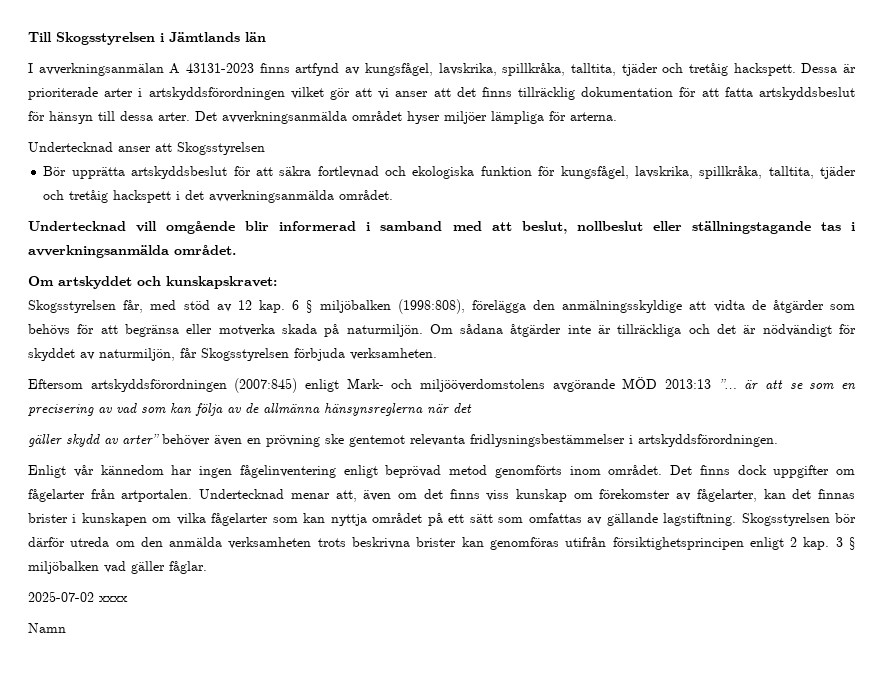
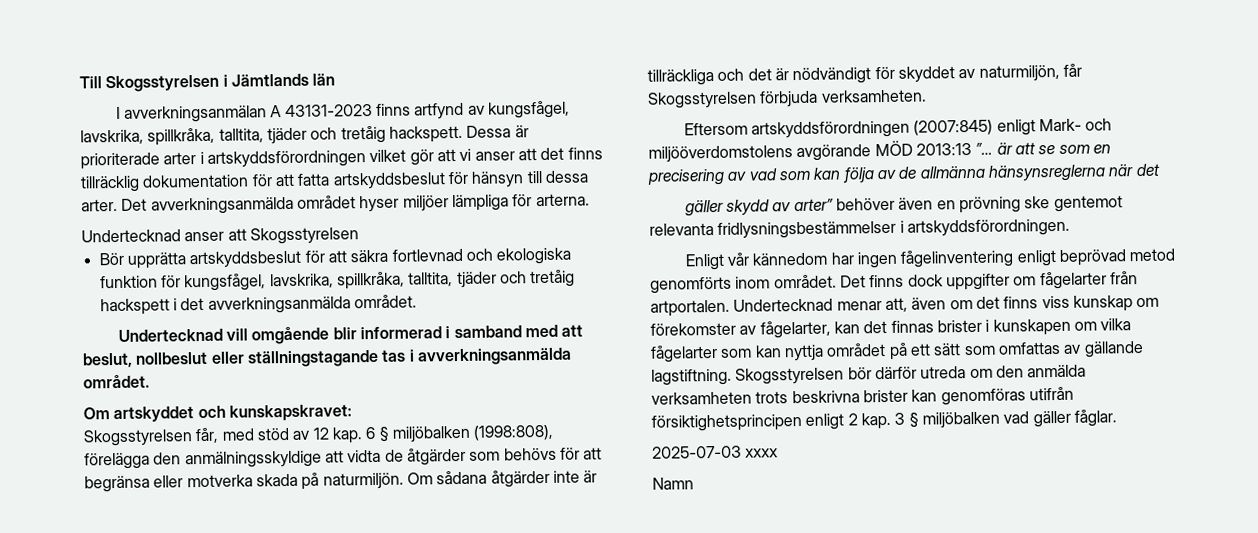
[28,591,94,602] 2025-07-02 -> [652,445,742,459] 2025-07-03

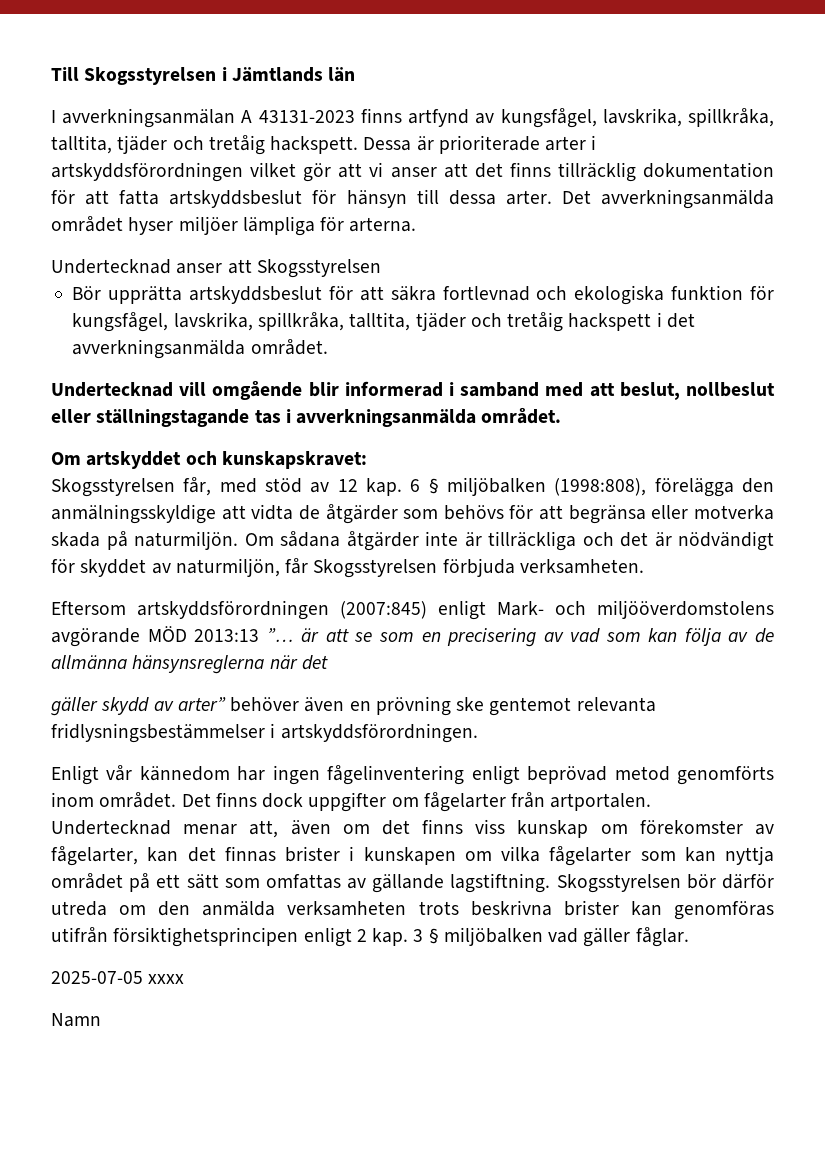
[652,445,742,459] 2025-07-03 -> [51,971,143,984] 2025-07-05

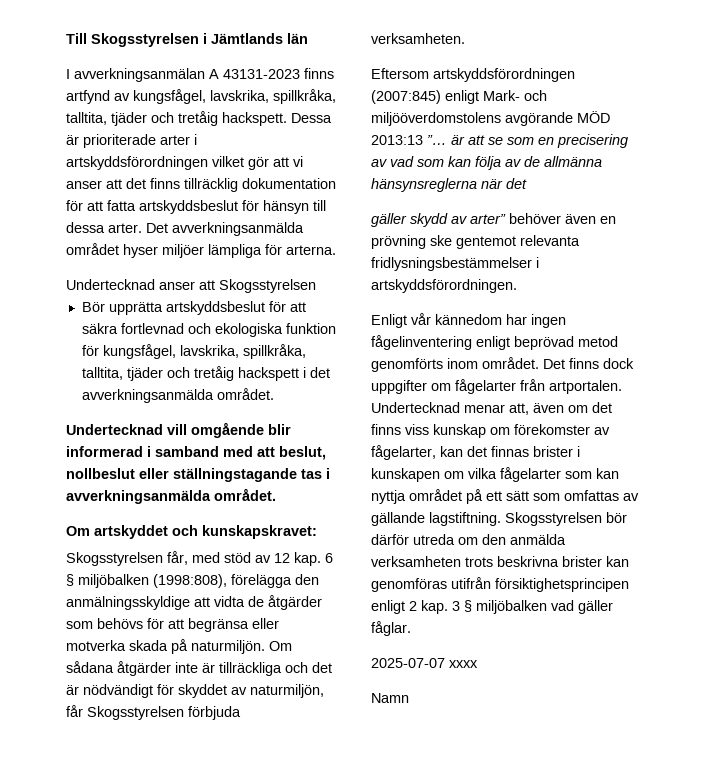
[51,971,143,984] 2025-07-05 -> [371,658,445,668] 2025-07-07

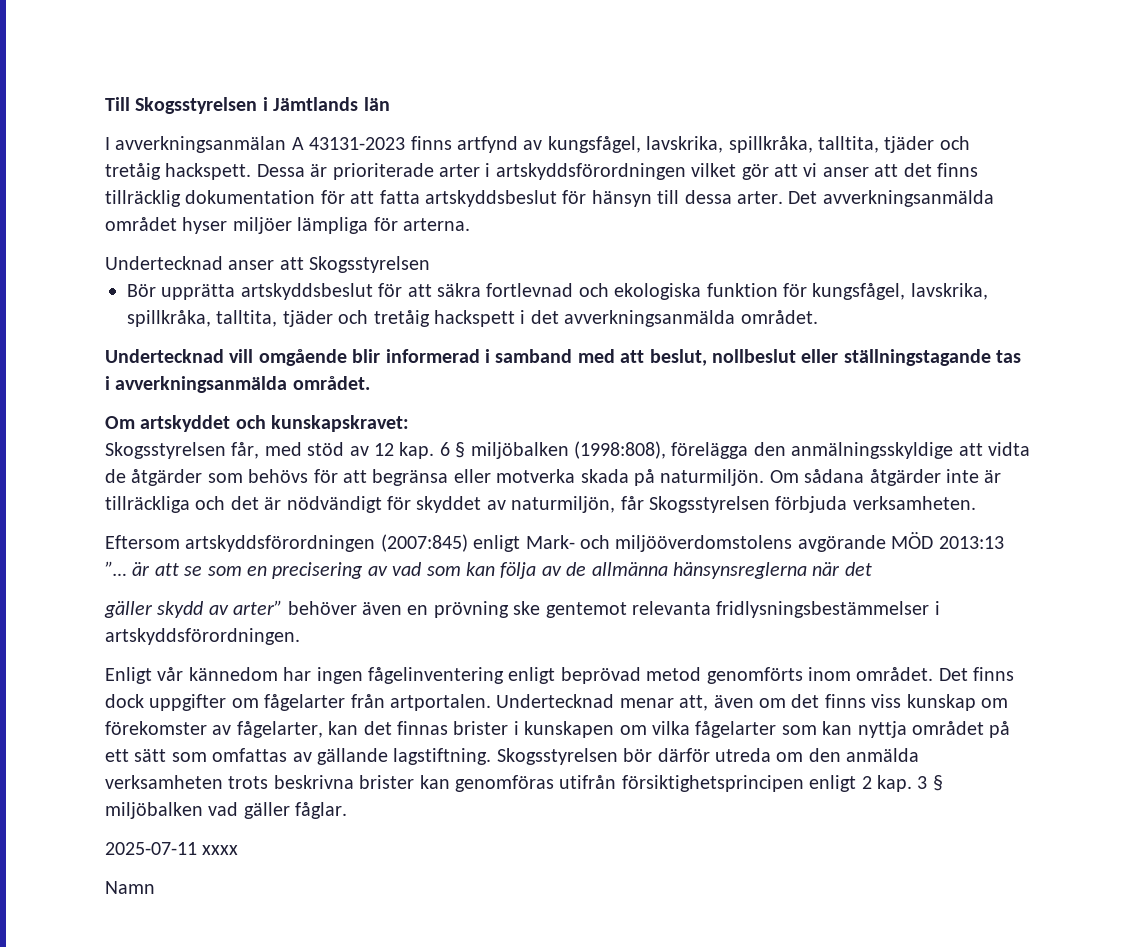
[371,658,445,668] 2025-07-07 -> [105,842,197,855] 2025-07-11

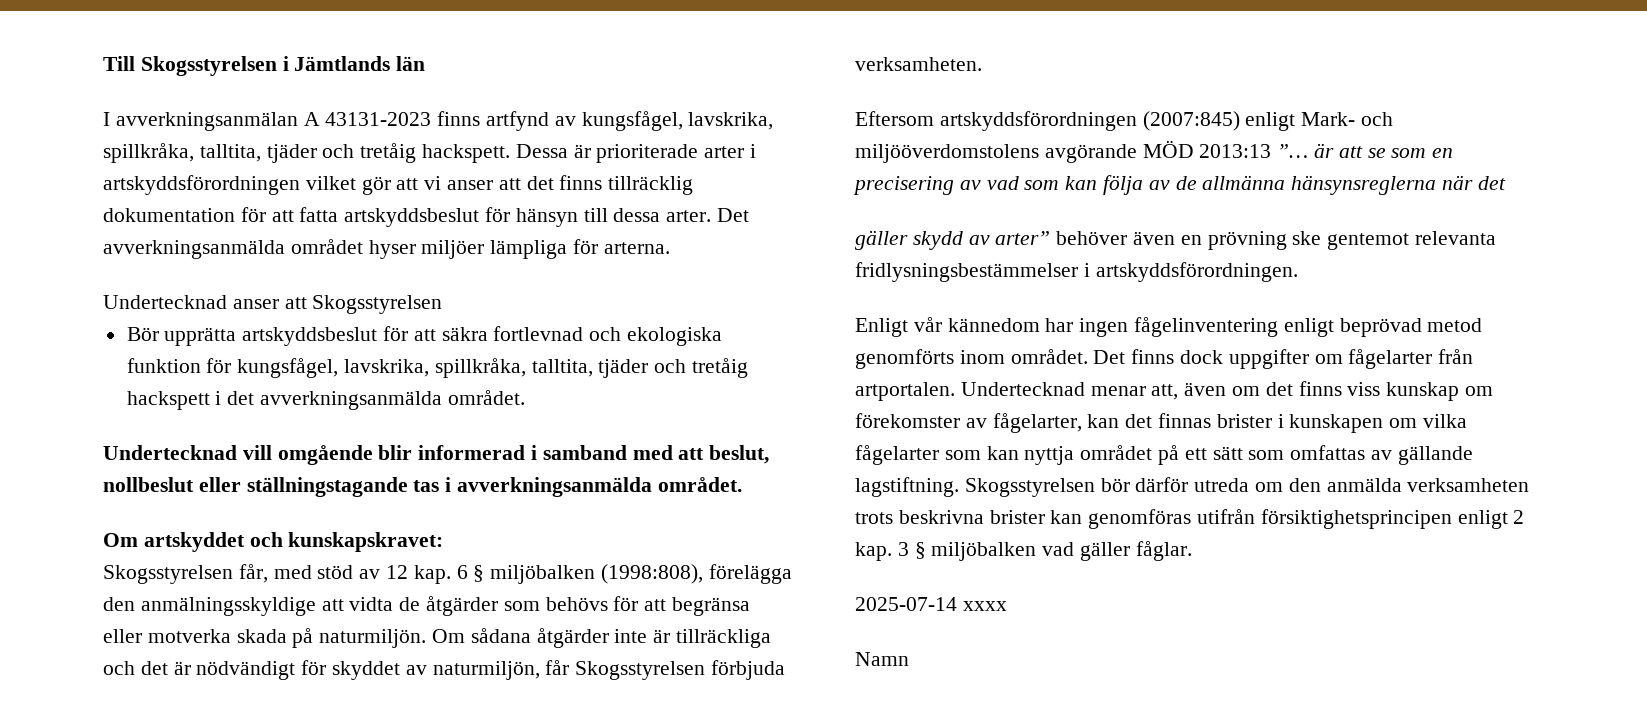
[105,842,197,855] 2025-07-11 -> [855,597,957,611] 2025-07-14

